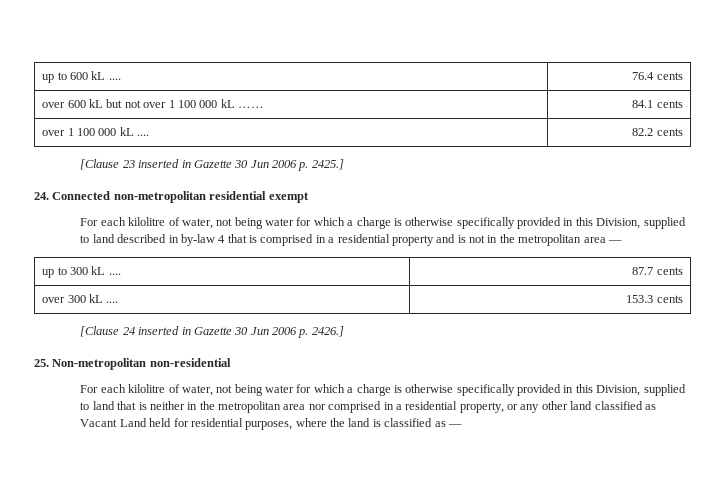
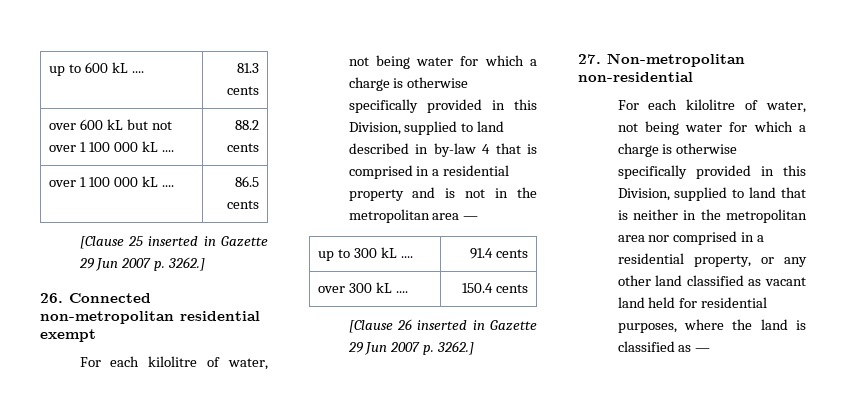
[632,72,655,80] 76.4 -> [236,63,259,73] 81.3
[238,106,265,108] [632,100,654,108] …… | 84.1 -> [161,150,174,152] [234,120,259,130] .... | 88.2
[632,128,683,136] [80,159,344,171] [34,192,49,200] 82.2 cents // [Clause 23 inserted in Gazette 30 Jun 2006 p. 2425.] // 24. -> [234,176,259,187] [226,200,259,209] [79,236,269,249] [78,257,206,271] [40,293,63,303] 86.5 cents // [Clause 25 inserted in Gazette 29 Jun 2007 p. 3262.] // 26.
[632,267,654,275] 87.7 -> [469,248,493,259] 91.4
[626,295,683,303] [80,326,344,338] [34,359,49,367] 153.3 cents // [Clause 24 inserted in Gazette 30 Jun 2006 p. 2426.] // 25. -> [461,283,528,293] [348,319,537,333] [347,341,475,355] [578,54,601,64] 150.4 cents // [Clause 26 inserted in Gazette 29 Jun 2007 p. 3262.] // 27.
[80,418,147,427] Vacant Land -> [765,277,806,286] [617,297,645,308] vacant land

